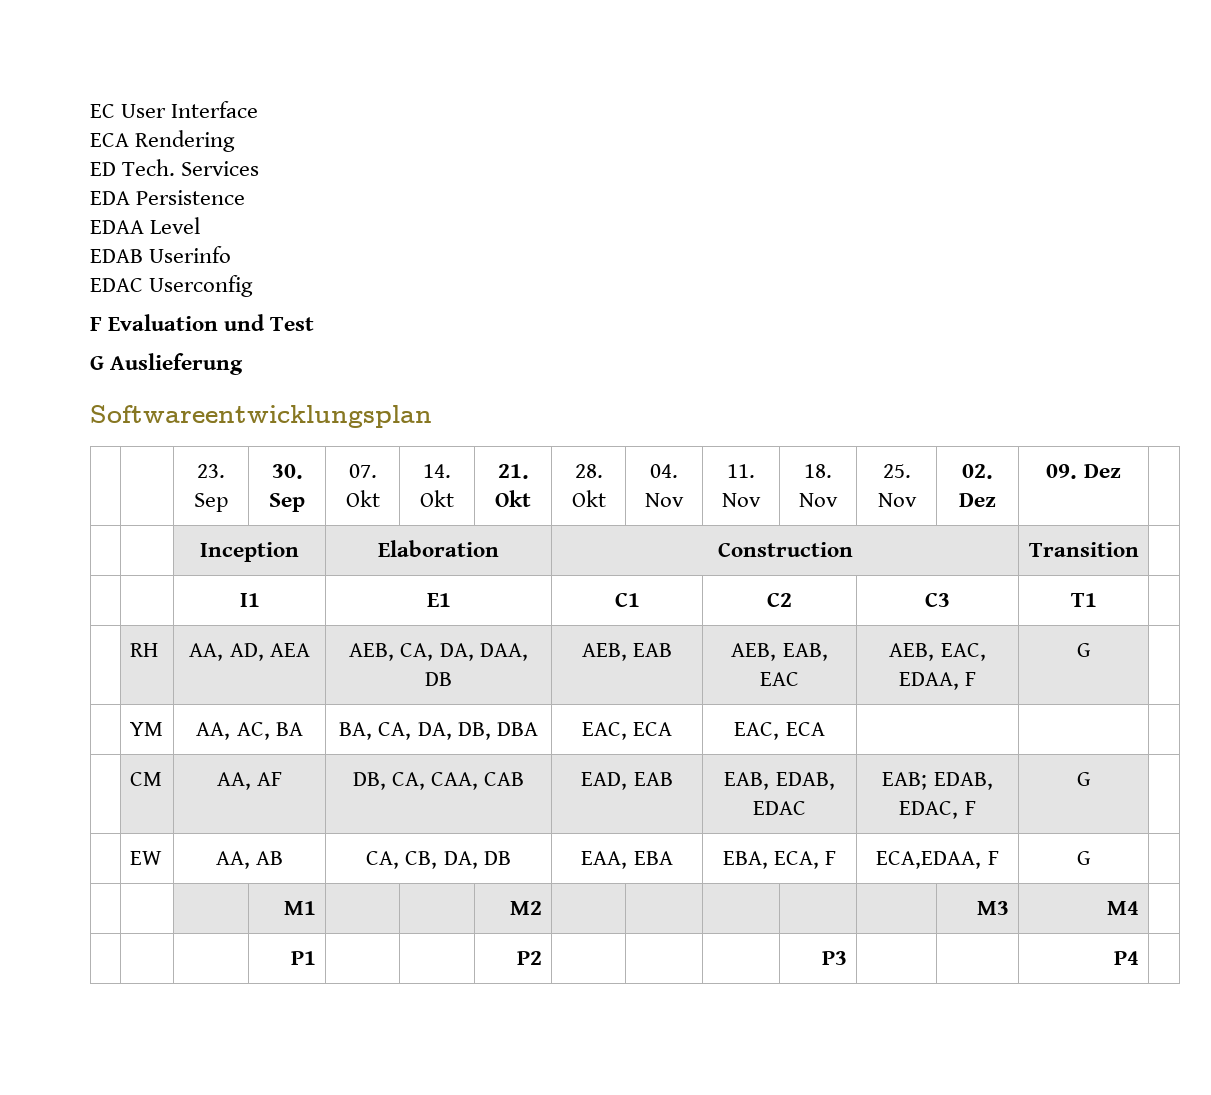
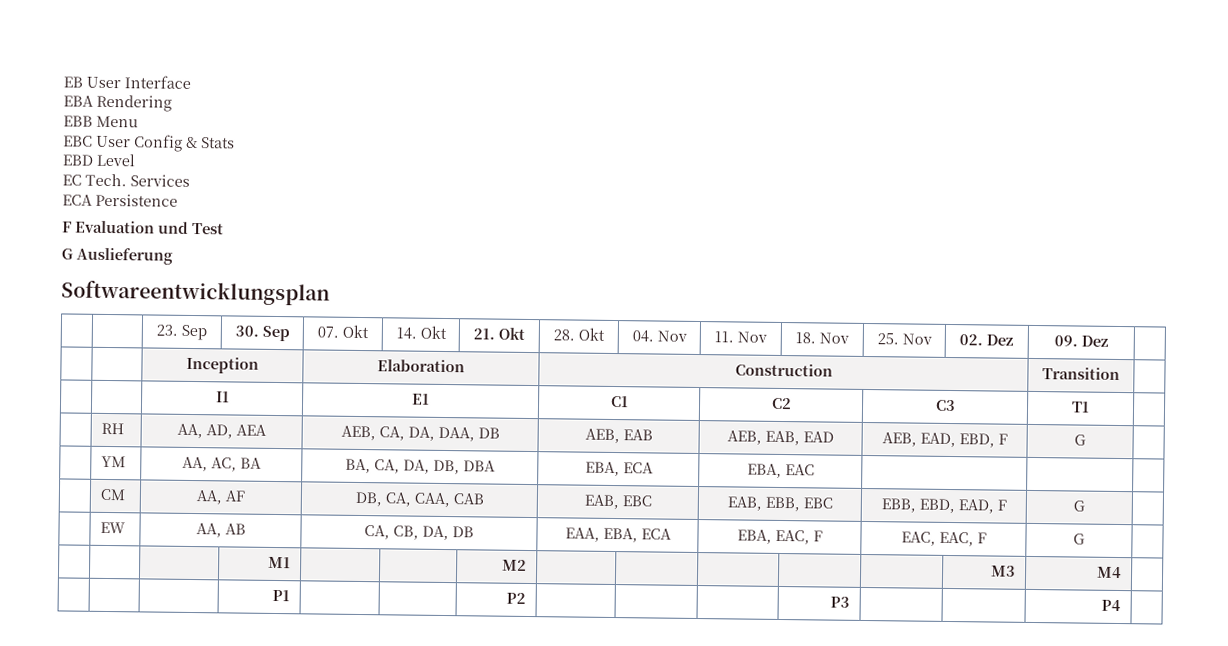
[90,104,115,118] EC -> [63,76,83,88] EB
[90,133,129,147] ECA -> [63,95,94,107] EBA
[90,162,116,176] ED -> [63,115,138,128] [63,134,235,152] [62,153,135,167] [62,174,82,186] EBB Menu // EBC User Config & Stats // EBD Level // EC
[90,191,130,205] EDA -> [62,194,93,206] ECA
[90,217,201,234] [90,246,232,263] [90,275,254,297] // EDAA Level // EDAB Userinfo // EDAC Userconfig -> (178, 200) none
[760,672,799,686] [889,643,986,661] [898,672,959,690] EAC | AEB, EAC, EDAA, -> [803,431,834,443] [881,432,995,448] EAD | AEB, EAD, EBD,
[581,722,673,740] [734,722,825,740] EAC, ECA | EAC, ECA -> [584,461,654,477] [746,463,815,478] EBA, ECA | EBA, EAC
[581,772,673,790] [724,772,835,790] [753,801,806,815] [882,772,993,790] [899,801,959,819] EAD, EAB | EAB, EDAB, EDAC | EAB; EDAB, EDAC, -> [583,494,652,510] [726,496,833,512] [880,498,994,514] EAB, EBC | EAB, EBB, EBC | EBB, EBD, EAD,
[633,851,673,865] [722,851,837,869] [876,851,982,869] EBA | EBA, ECA, F | ECA,EDAA, -> [602,527,672,543] [736,529,823,545] [900,531,974,547] EBA, ECA | EBA, EAC, F | EAC, EAC,

